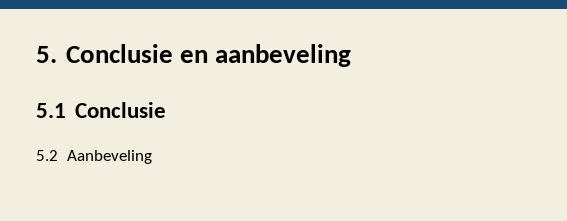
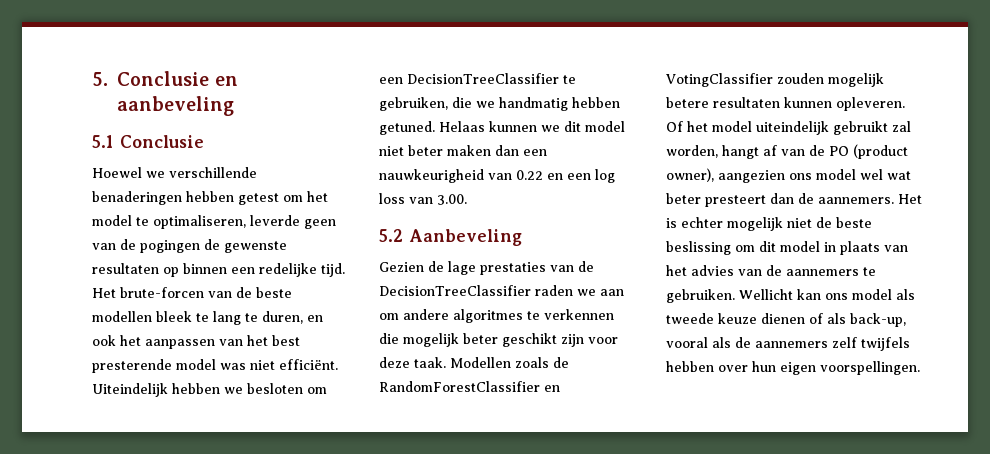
[36,150,152,164] 5.2 Aanbeveling -> [92,167,257,178] [92,191,328,205] [92,215,336,229] [92,239,287,253] [92,263,345,277] [92,287,292,298] [92,311,323,325] [92,335,300,349] [92,359,338,373] [92,383,327,397] [379,73,576,84] [379,97,620,111] [379,121,625,135] [379,145,547,156] [379,169,615,183] [379,193,467,205] [379,229,522,246] [379,261,594,275] [379,285,624,296] [379,309,614,323] [379,333,618,347] [379,357,569,368] [379,381,560,392] [666,73,884,87] [666,97,905,111] [666,121,911,135] [666,144,908,159] [666,168,911,183] [666,193,922,207] [666,217,872,231] [666,241,908,255] [666,265,876,276] [666,289,915,303] [666,313,906,327] [666,337,910,351] [666,361,920,375] Hoewel we verschillende benaderingen hebben getest om het model te optimaliseren, leverde geen van de pogingen de gewenste resultaten op binnen een redelijke tijd. Het brute-forcen van de beste modellen bleek te lang te duren, en ook het aanpassen van het best presterende model was niet efficiënt. Uiteindelijk hebben we besloten om een DecisionTreeClassifier te gebruiken, die we handmatig hebben getuned. Helaas kunnen we dit model niet beter maken dan een nauwkeurigheid van 0.22 en een log loss van 3.00. // 5.2 Aanbeveling // Gezien de lage prestaties van de DecisionTreeClassifier raden we aan om andere algoritmes te verkennen die mogelijk beter geschikt zijn voor deze taak. Modellen zoals de RandomForestClassifier en VotingClassifier zouden mogelijk betere resultaten kunnen opleveren. Of het model uiteindelijk gebruikt zal worden, hangt af van de PO (product owner), aangezien ons model wel wat beter presteert dan de aannemers. Het is echter mogelijk niet de beste beslissing om dit model in plaats van het advies van de aannemers te gebruiken. Wellicht kan ons model als tweede keuze dienen of als back-up, vooral als de aannemers zelf twijfels hebben over hun eigen voorspellingen.

